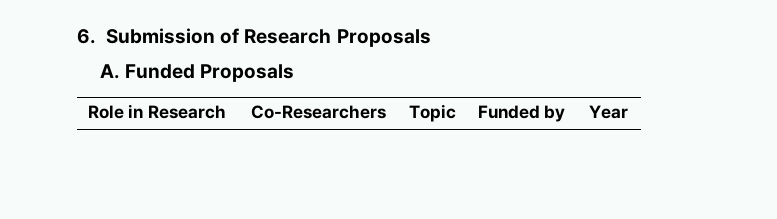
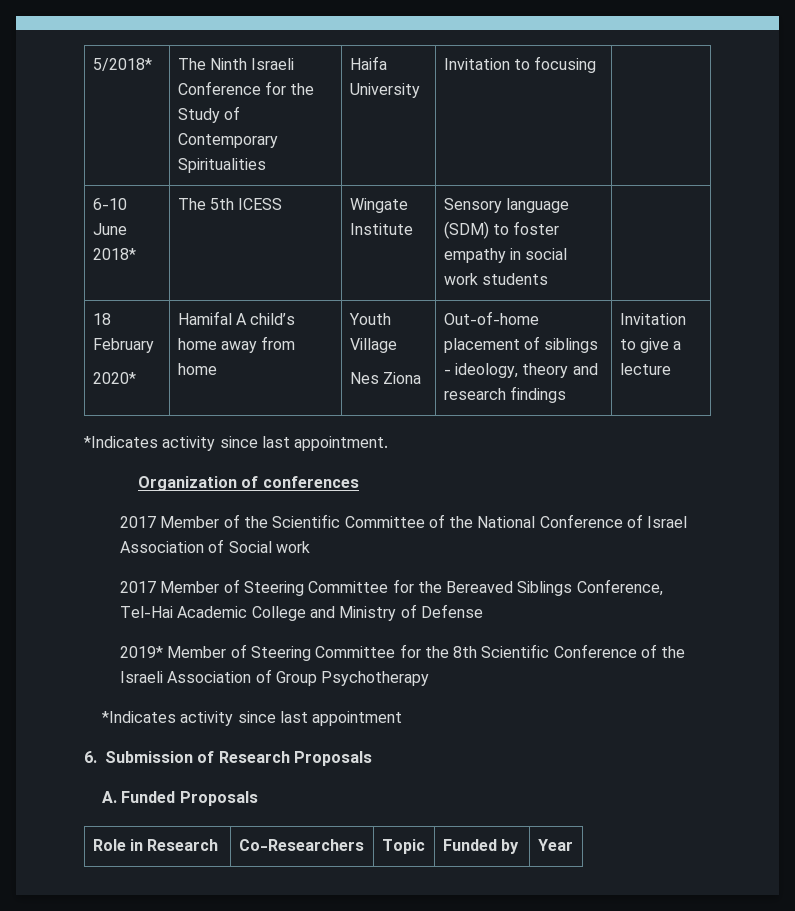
(77, 36) none -> [92,58,152,71] [177,58,295,70] [177,81,315,95] [177,106,240,123] [177,133,278,148] [177,158,266,173] [349,56,387,70] [349,83,420,98] [443,56,597,73] [92,198,127,210] [92,223,127,235] [92,248,136,260] [177,198,283,210] [349,198,408,213] [349,223,413,235] [443,198,569,213] [443,221,560,239] [443,248,568,263] [443,273,548,285] [92,313,111,325] [92,338,154,353] [92,372,136,384] [177,311,296,325] [177,336,296,353] [177,363,217,375] [348,313,391,325] [349,338,397,353] [349,372,421,384] [443,311,539,325] [443,336,599,353] [443,363,598,378] [443,386,566,403] [619,313,686,325] [619,338,682,353] [619,363,671,375] [84,436,389,451] [137,476,359,491] [119,514,688,528] [119,539,310,553] [119,579,663,596] [119,604,483,621] [119,644,686,661] [119,669,430,686] [101,711,403,726] 5/2018* | The Ninth Israeli Conference for the Study of Contemporary Spiritualities | Haifa University | Invitation to focusing | // 6-10 June 2018* | The 5th ICESS | Wingate Institute | Sensory language (SDM) to foster empathy in social work students | // 18 February // 2020* | Hamifal A child’s home away from home | Youth Village // Nes Ziona | Out-of-home placement of siblings - ideology, theory and research findings | Invitation to give a lecture // *Indicates activity since last appointment. // Organization of conferences // 2017 Member of the Scientific Committee of the National Conference of Israel Association of Social work // 2017 Member of Steering Committee for the Bereaved Siblings Conference, Tel-Hai Academic College and Ministry of Defense // 2019* Member of Steering Committee for the 8th Scientific Conference of the Israeli Association of Group Psychotherapy // *Indicates activity since last appointment //

